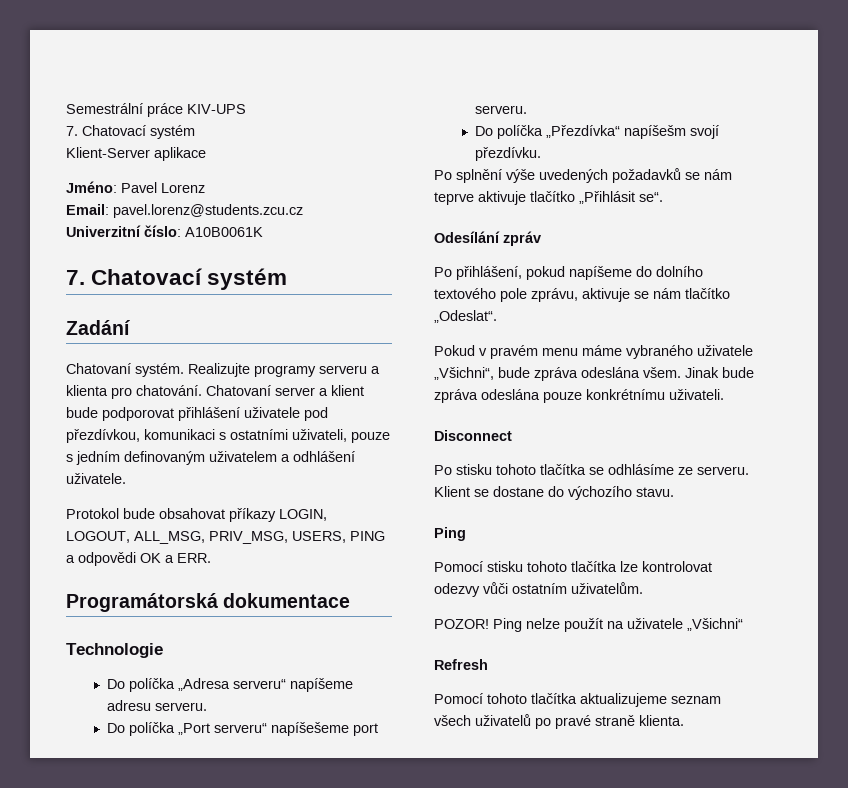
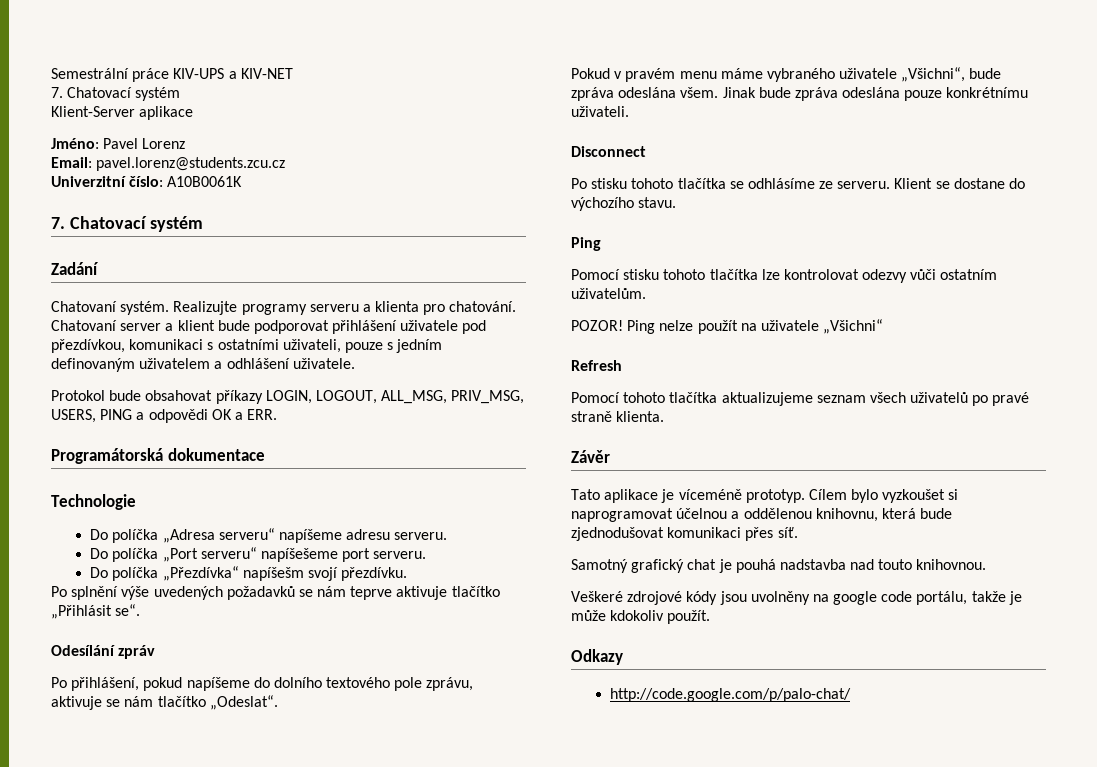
(246, 109) none -> [228,68,293,79] a KIV-NET
(684, 720) none -> [571,450,610,463] [571,489,959,503] [571,508,953,522] [571,527,798,541] [571,559,987,573] [571,591,1022,605] [571,610,711,624] [571,649,623,665] [610,688,852,702] // Závěr // Tato aplikace je víceméně prototyp. Cílem bylo vyzkoušet si naprogramovat účelnou a oddělenou knihovnu, která bude zjednodušovat komunikaci přes síť. // Samotný grafický chat je pouhá nadstavba nad touto knihovnou. // Veškeré zdrojové kódy jsou uvolněny na google code portálu, takže je může kdokoliv použít. // Odkazy // http://code.google.com/p/palo-chat/

